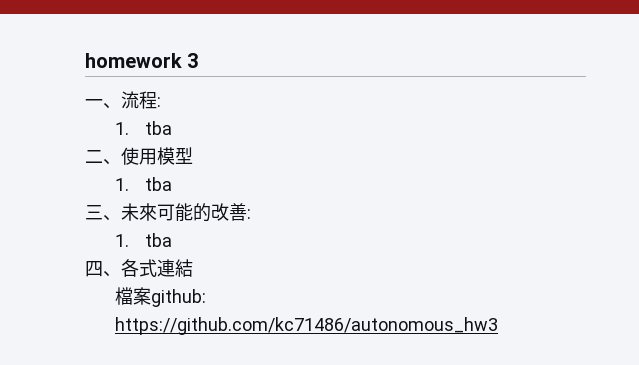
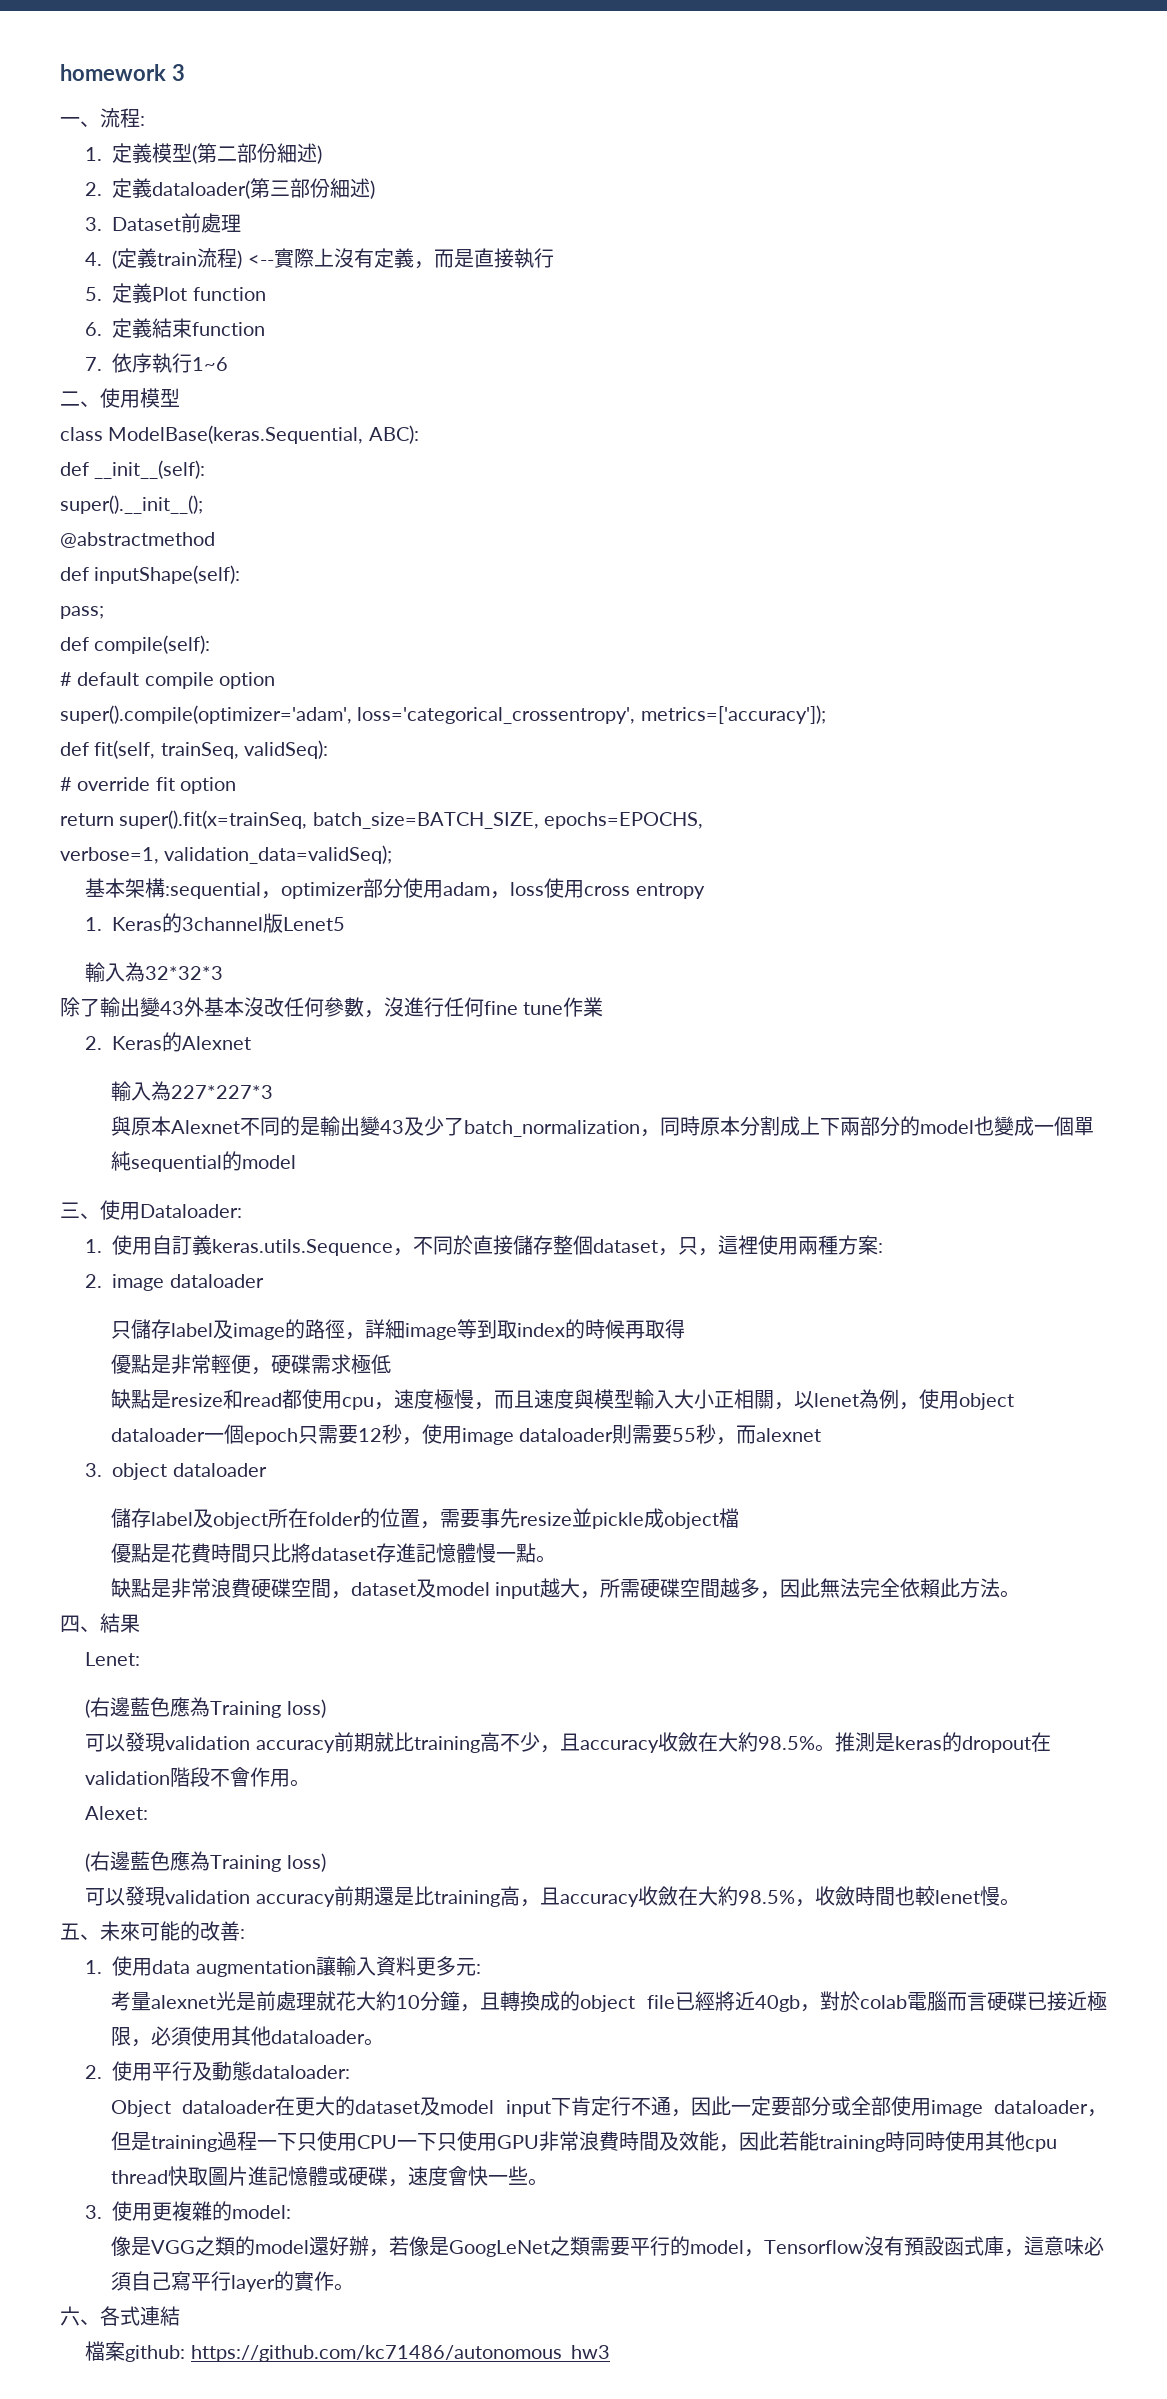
[145,121,173,135] [85,147,193,165] [115,177,173,191] [85,205,103,220] tba // 二、使用模型 // 1. tba // 三 -> [112,143,323,164] [85,178,376,199] [85,213,242,233] [85,248,554,269] [85,283,266,303] [85,318,266,338] [85,353,229,373] [60,388,180,408] [60,425,419,444] [60,460,206,479] [60,495,203,514] [60,532,215,548] [60,565,241,584] [60,606,104,619] [60,635,211,654] [60,672,276,689] [60,705,826,724] [60,740,329,759] [60,777,237,794] [60,810,704,829] [60,845,393,864] [85,878,705,899] [85,913,346,933] [85,962,224,983] [60,997,604,1018] [85,1032,252,1052] [110,1081,273,1102] [110,1116,1094,1137] [110,1151,296,1172] [60,1200,242,1220] [85,1235,884,1256] [85,1274,264,1291] [110,1319,685,1340] [110,1354,391,1375] [110,1389,1014,1410] [110,1424,822,1445] [85,1463,267,1480] [110,1508,739,1529] [110,1543,556,1563] [110,1578,1021,1599] [60,1613,140,1633] [85,1652,141,1666] [85,1697,326,1718] [85,1732,1051,1753] [85,1767,311,1787] [85,1806,149,1820] [85,1851,326,1872] [85,1886,1020,1907] [60,1923,80,1940] 定義模型(第二部份細述) // 2.定義dataloader(第三部份細述) // 3. Dataset前處理 // 4. (定義train流程) <--實際上沒有定義，而是直接執行 // 5.定義Plot function // 6.定義結束function // 7.依序執行1~6 // 二、使用模型 // class ModelBase(keras.Sequential, ABC): // def __init__(self): // super().__init__(); // @abstractmethod // def inputShape(self): // pass; // def compile(self): // # default compile option // super().compile(optimizer='adam', loss='categorical_crossentropy', metrics=['accuracy']); // def fit(self, trainSeq, validSeq): // # override fit option // return super().fit(x=trainSeq, batch_size=BATCH_SIZE, epochs=EPOCHS, // verbose=1, validation_data=validSeq); // 基本架構:sequential，optimizer部分使用adam，loss使用cross entropy // 1. Keras的3channel版Lenet5 // 輸入為32*32*3 // 除了輸出變43外基本沒改任何參數，沒進行任何fine tune作業 // 2. Keras的Alexnet // 輸入為227*227*3 // 與原本Alexnet不同的是輸出變43及少了batch_normalization，同時原本分割成上下兩部分的model也變成一個單純sequential的model // 三、使用Dataloader: // 1.使用自訂義keras.utils.Sequence，不同於直接儲存整個dataset，只，這裡使用兩種方案: // 2. image dataloader // 只儲存label及image的路徑，詳細image等到取index的時候再取得 // 優點是非常輕便，硬碟需求極低 // 缺點是resize和read都使用cpu，速度極慢，而且速度與模型輸入大小正相關，以lenet為例，使用object dataloader一個epoch只需要12秒，使用image dataloader則需要55秒，而alexnet // 3. object dataloader // 儲存label及object所在folder的位置，需要事先resize並pickle成object檔 // 優點是花費時間只比將dataset存進記憶體慢一點。 // 缺點是非常浪費硬碟空間，dataset及model input越大，所需硬碟空間越多，因此無法完全依賴此方法。 // 四、結果 // Lenet: // (右邊藍色應為Training loss) // 可以發現validation accuracy前期就比training高不少，且accuracy收斂在大約98.5%。推測是keras的dropout在validation階段不會作用。 // Alexet: // (右邊藍色應為Training loss) // 可以發現validation accuracy前期還是比training高，且accuracy收斂在大約98.5%，收斂時間也較lenet慢。 // 五
[145,233,173,247] [85,261,103,277] tba // 四 -> [112,1956,481,1977] [110,1991,1107,2012] [110,2026,384,2047] [85,2061,351,2081] [110,2096,1107,2117] [110,2131,1057,2152] [110,2166,548,2187] [85,2201,292,2221] [110,2236,1104,2257] [110,2271,354,2292] [60,2306,80,2326] 使用data augmentation讓輸入資料更多元: // 考量alexnet光是前處理就花大約10分鐘，且轉換成的object file已經將近40gb，對於colab電腦而言硬碟已接近極限，必須使用其他dataloader。 // 2.使用平行及動態dataloader: // Object dataloader在更大的dataset及model input下肯定行不通，因此一定要部分或全部使用image dataloader，但是training過程一下只使用CPU一下只使用GPU非常浪費時間及效能，因此若能training時同時使用其他cpu thread快取圖片進記憶體或硬碟，速度會快一些。 // 3.使用更複雜的model: // 像是VGG之類的model還好辦，若像是GoogLeNet之類需要平行的model，Tensorflow沒有預設函式庫，這意味必須自己寫平行layer的實作。 // 六

